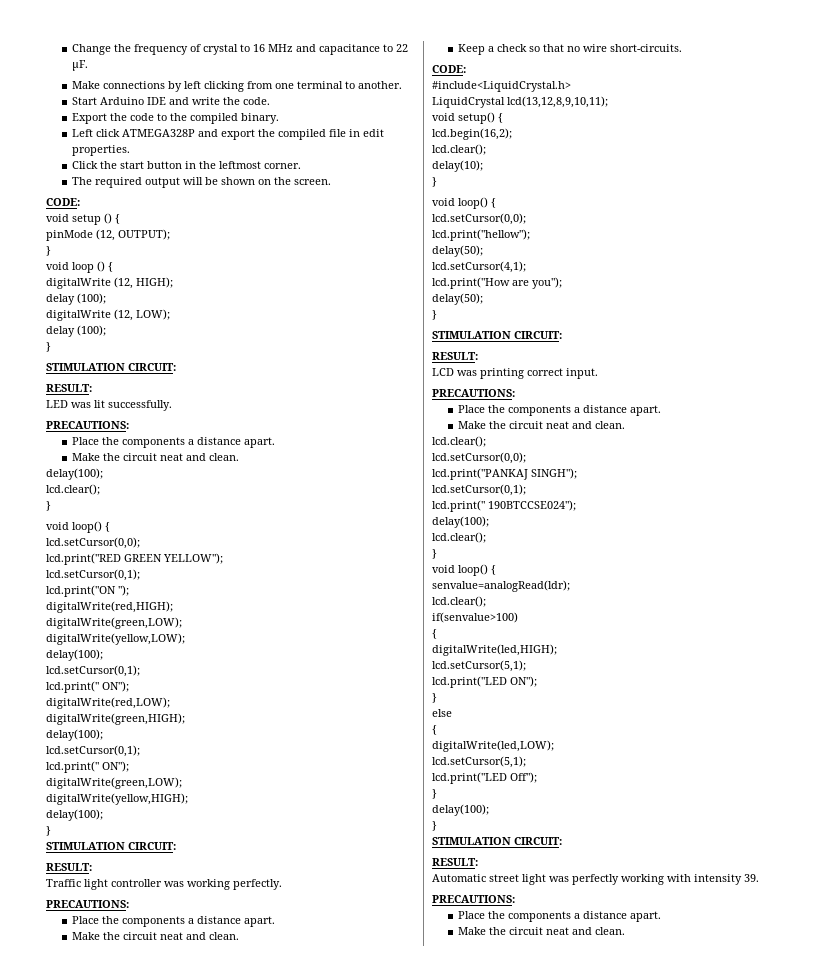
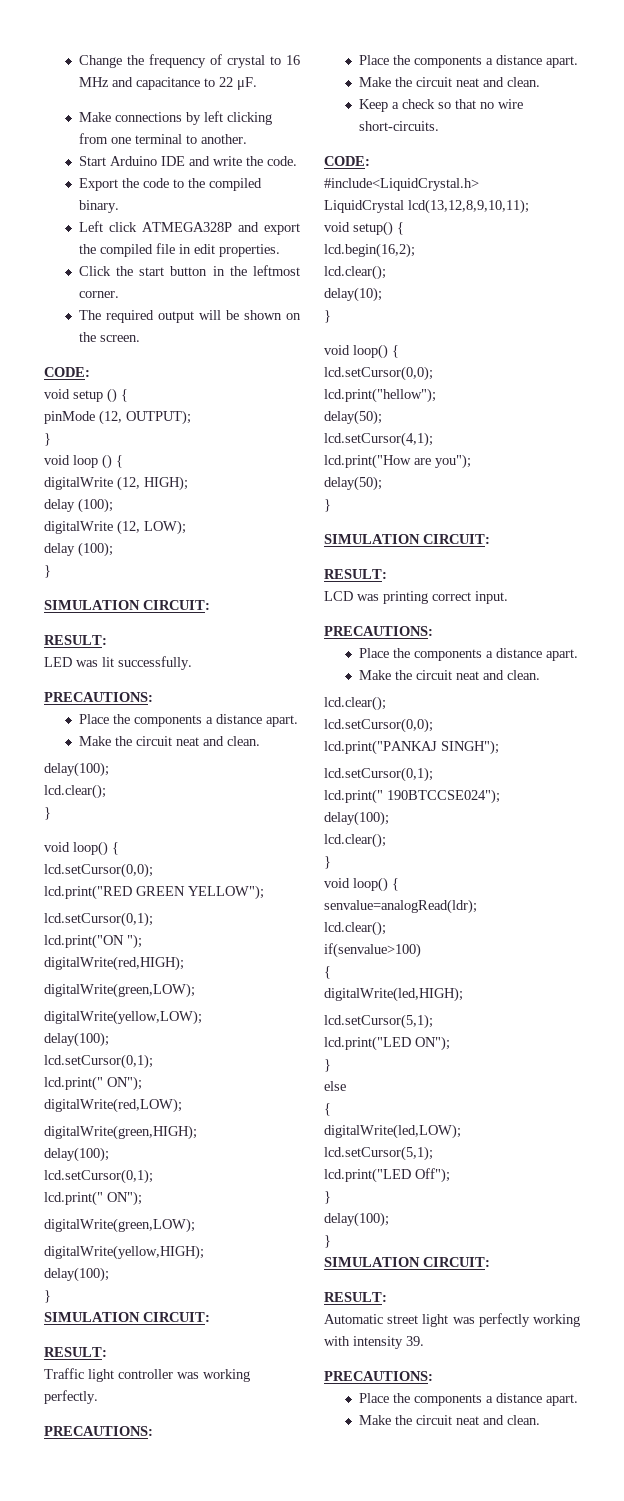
[46,363,125,371] STIMULATION -> [44,600,140,610] SIMULATION
[46,842,125,850] STIMULATION -> [44,1312,140,1322] SIMULATION
[432,331,511,339] STIMULATION -> [324,534,420,544] SIMULATION
[432,837,511,845] STIMULATION -> [324,1257,420,1267] SIMULATION

